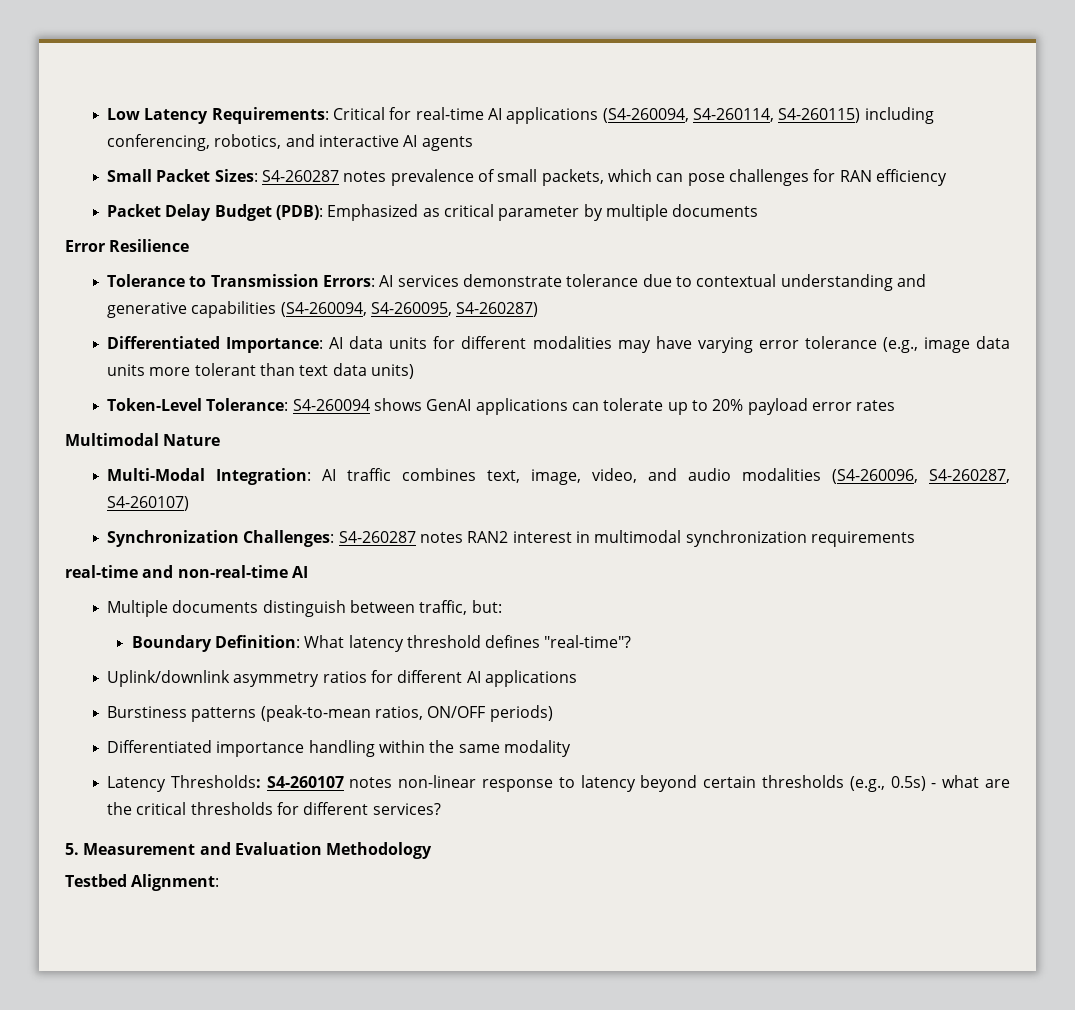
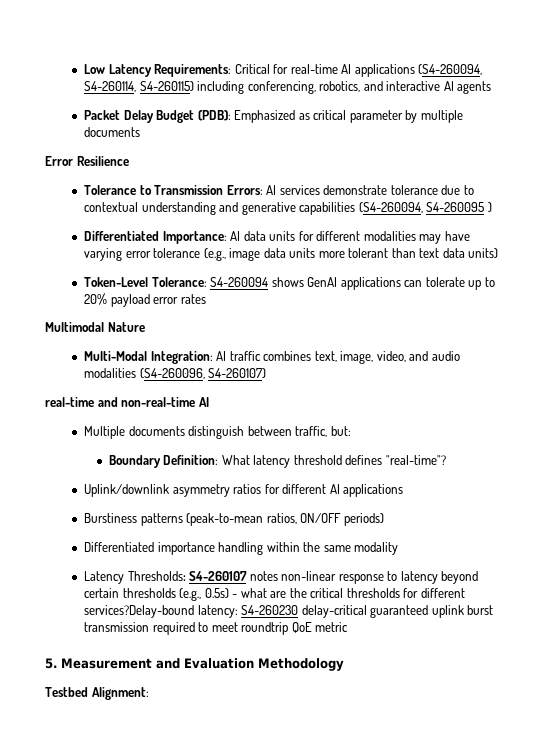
[107,169,947,186] // Small Packet Sizes: S4-260287 notes prevalence of small packets, which can pose challenges for RAN efficiency -> (492, 87) none
[371,302,539,317] S4-260095, S4-260287) -> [426,202,492,212] S4-260095 )
[929,469,1011,483] S4-260287, -> (205, 373) none
[107,530,915,547] // Synchronization Challenges: S4-260287 notes RAN2 interest in multimodal synchronization requirements -> (267, 373) none
[372,803,441,815] services? -> [84,605,494,618] [84,622,349,635] services?Delay-bound latency: S4-260230 delay-critical guaranteed uplink burst transmission required to meet roundtrip QoE metric

